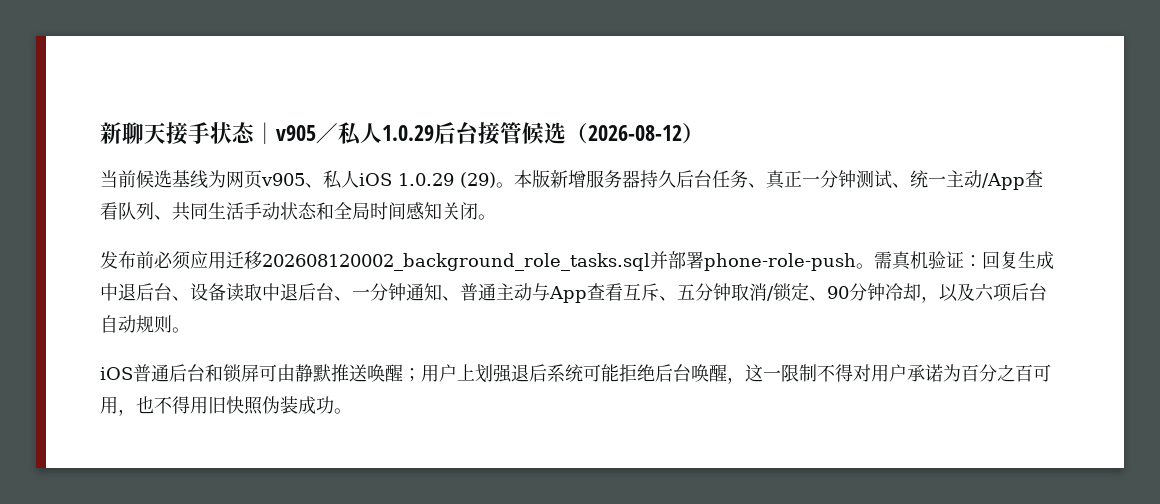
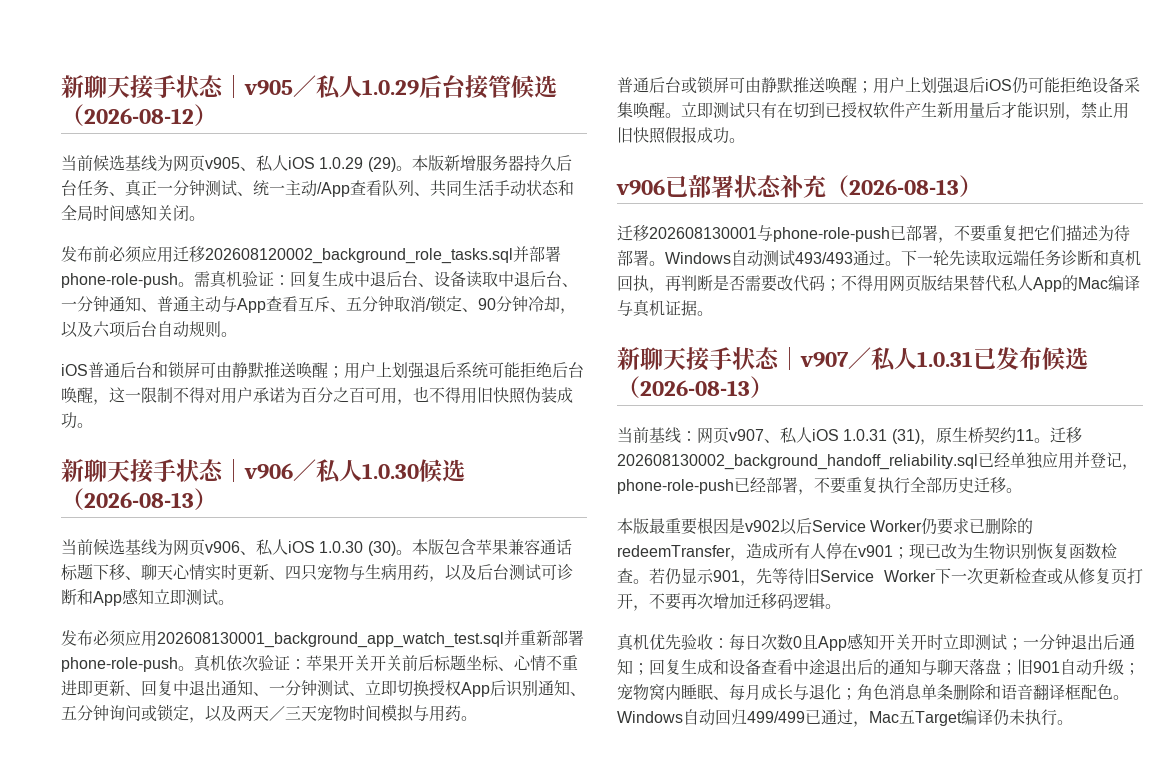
(352, 411) none -> [61,459,465,484] [61,488,217,510] [61,539,572,556] [61,563,573,582] [61,588,234,606] [61,630,584,648] [61,654,578,672] [61,680,586,697] [61,704,477,723] [617,76,1140,94] [617,102,1129,120] [617,126,745,144] [616,174,982,198] [617,225,1130,243] [617,249,1141,267] [617,275,1140,293] [617,299,713,317] [617,347,1088,372] [617,376,773,398] [617,427,1082,445] [617,452,1138,470] [617,477,1022,495] [617,517,1034,535] [617,542,1117,561] [617,568,1143,586] [617,593,841,611] [617,633,1135,651] [617,658,1140,676] [617,684,1129,701] [617,709,1073,727] // 新聊天接手状态｜v906／私人1.0.30候选（2026-08-13） // 当前候选基线为网页v906、私人iOS 1.0.30 (30)。本版包含苹果兼容通话标题下移、聊天心情实时更新、四只宠物与生病用药，以及后台测试可诊断和App感知立即测试。 // 发布必须应用202608130001_background_app_watch_test.sql并重新部署phone-role-push。真机依次验证：苹果开关开关前后标题坐标、心情不重进即更新、回复中退出通知、一分钟测试、立即切换授权App后识别通知、五分钟询问或锁定，以及两天／三天宠物时间模拟与用药。 // 普通后台或锁屏可由静默推送唤醒；用户上划强退后iOS仍可能拒绝设备采集唤醒。立即测试只有在切到已授权软件产生新用量后才能识别，禁止用旧快照假报成功。 // v906已部署状态补充（2026-08-13） // 迁移202608130001与phone-role-push已部署，不要重复把它们描述为待部署。Windows自动测试493/493通过。下一轮先读取远端任务诊断和真机回执，再判断是否需要改代码；不得用网页版结果替代私人App的Mac编译与真机证据。 // 新聊天接手状态｜v907／私人1.0.31已发布候选（2026-08-13） // 当前基线：网页v907、私人iOS 1.0.31 (31)，原生桥契约11。迁移202608130002_background_handoff_reliability.sql已经单独应用并登记，phone-role-push已经部署，不要重复执行全部历史迁移。 // 本版最重要根因是v902以后Service Worker仍要求已删除的redeemTransfer，造成所有人停在v901；现已改为生物识别恢复函数检查。若仍显示901，先等待旧Service Worker下一次更新检查或从修复页打开，不要再次增加迁移码逻辑。 // 真机优先验收：每日次数0且App感知开关开时立即测试；一分钟退出后通知；回复生成和设备查看中途退出后的通知与聊天落盘；旧901自动升级；宠物窝内睡眠、每月成长与退化；角色消息单条删除和语音翻译框配色。Windows自动回归499/499已通过，Mac五Target编译仍未执行。

